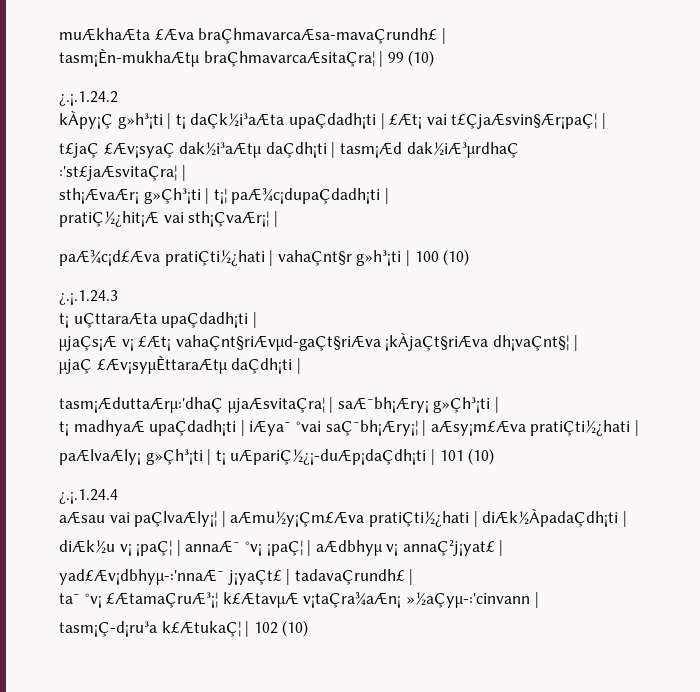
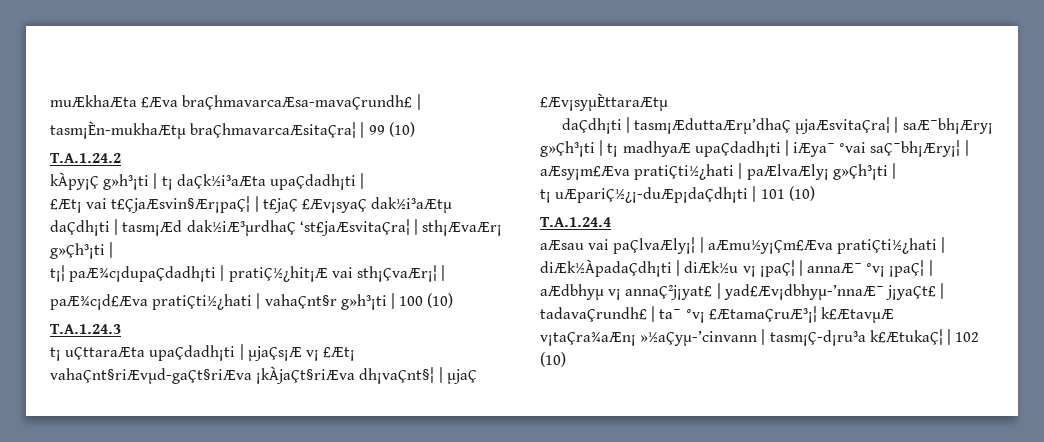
[59,91,118,106] ¿.¡.1.24.2 -> [50,153,121,163] T.A.1.24.2
(385, 121) none -> (365, 181) //
(606, 121) // -> (259, 204) none
[59,165,186,181] :'st£jaÆsvitaÇra¦ | // -> [299,219,418,236] ‘st£jaÆsvitaÇra¦ |
(210, 196) none -> (114, 250) //
(389, 196) // -> (225, 273) none
[59,290,118,305] ¿.¡.1.24.3 -> [50,324,121,334] T.A.1.24.3
(257, 320) // -> (244, 352) none
(578, 343) // -> (443, 375) none
[231,358,301,374] [59,397,223,413] daÇdh¡ti | // tasm¡ÆduttaÆrµ:'dhaÇ -> [561,117,792,134] // daÇdh¡ti | tasm¡ÆduttaÆrµ’dhaÇ
(499, 405) // -> (604, 148) none
(639, 428) // -> (743, 171) none
(212, 457) none -> (896, 171) //
[59,489,118,504] ¿.¡.1.24.4 -> [540,217,611,227] T.A.1.24.4
(627, 519) // -> (681, 268) none
[59,569,224,585] // yad£Æv¡dbhyµ-:'nnaÆ¯ -> [723,284,884,300] yad£Æv¡dbhyµ-’nnaÆ¯
(414, 577) // -> (656, 314) none
[405,592,539,608] »½aÇyµ-:'cinvann | // -> [640,329,766,346] »½aÇyµ-’cinvann |

